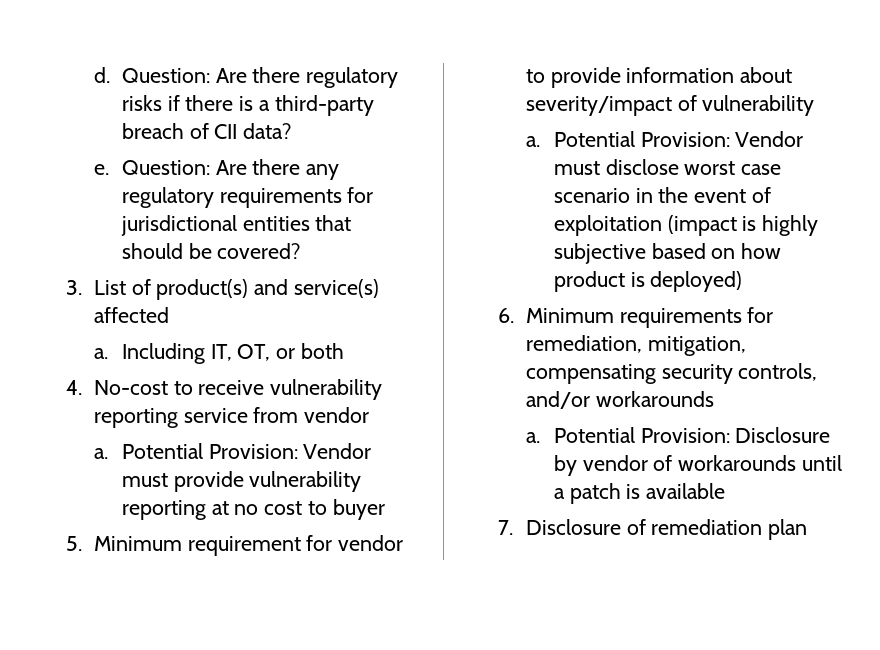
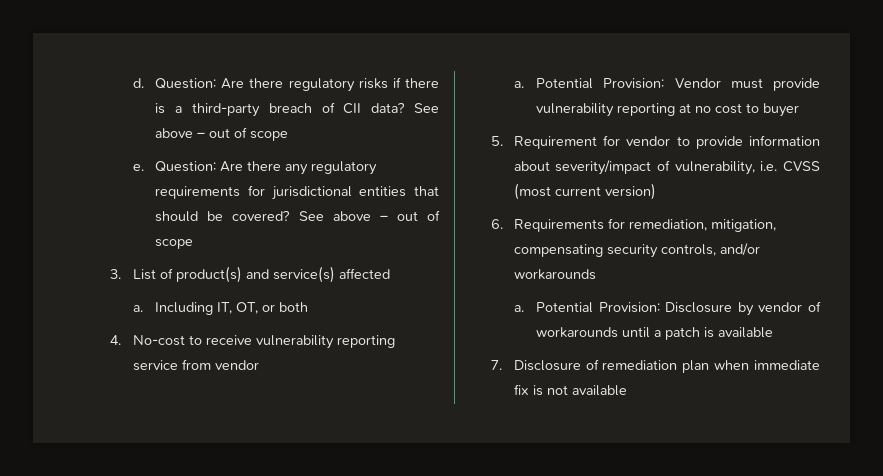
(292, 131) none -> [413,103,439,113] [155,127,289,141] See above – out of scope
(301, 251) none -> [298,210,440,221] [155,239,194,249] See above – out of scope
[93,536,301,556] Minimum requirement -> [513,136,597,149] Requirement
[702,95,815,116] [525,131,804,147] [553,159,782,175] [553,187,771,203] [553,215,819,236] [553,243,782,264] [553,271,743,292] [497,308,742,328] vulnerability // a. Potential Provision: Vendor must disclose worst case scenario in the event of exploitation (impact is highly subjective based on how product is deployed) // 6. Minimum requirements -> [674,161,820,175] [513,183,656,200] [491,219,604,232] vulnerability, i.e. CVSS (most current version) // 6. Requirements
(808, 529) none -> [714,360,820,370] [513,384,627,396] when immediate fix is not available

